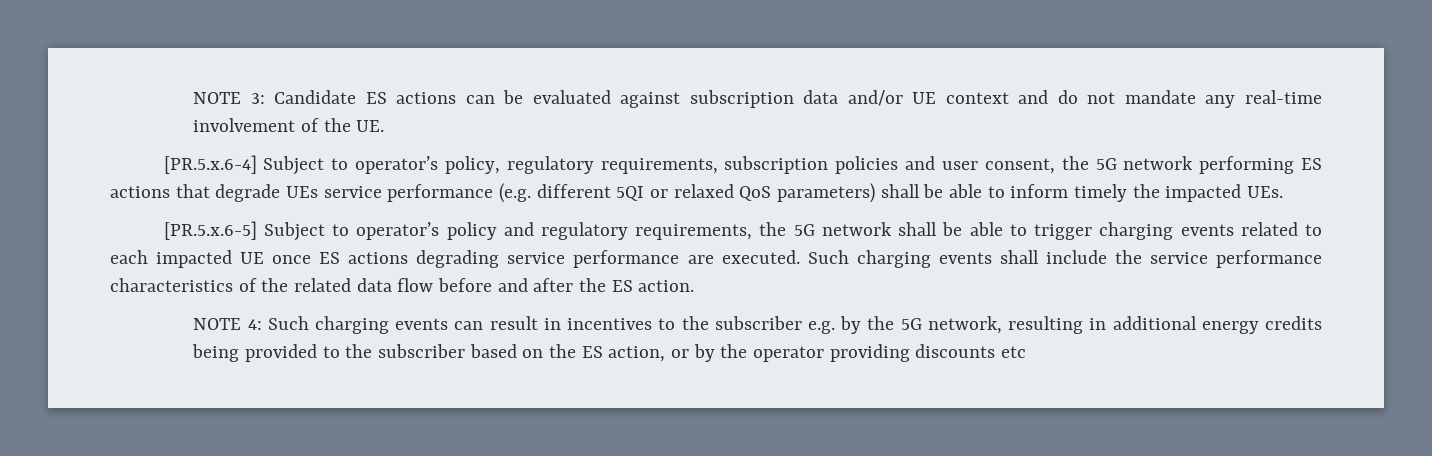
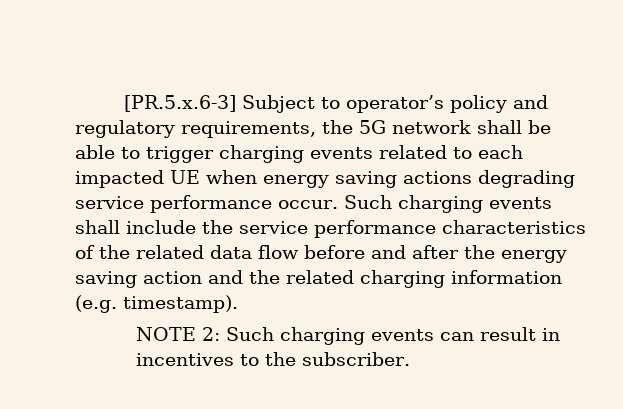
[193,90,1322,108] [193,118,385,132] [163,155,1322,175] [110,183,1284,203] [163,221,257,240] NOTE 3: Candidate ES actions can be evaluated against subscription data and/or UE context and do not mandate any real-time involvement of the UE. // [PR.5.x.6-4] Subject to operator’s policy, regulatory requirements, subscription policies and user consent, the 5G network performing ES actions that degrade UEs service performance (e.g. different 5QI or relaxed QoS parameters) shall be able to inform timely the impacted UEs. // [PR.5.x.6-5] -> [123,95,236,112] [PR.5.x.6-3]
[272,252,341,264] once ES -> [206,170,397,188] when energy saving
[687,250,800,264] are executed. -> [278,200,338,209] occur.
[611,280,695,292] [193,318,262,330] ES action. // NOTE 4: -> [501,250,567,263] [75,270,562,288] [75,295,238,313] [135,327,220,341] energy saving action and the related charging information (e.g. timestamp). // NOTE 2:
[714,316,1323,334] [192,344,1027,362] subscriber e.g. by the 5G network, resulting in additional energy credits being provided to the subscriber based on the ES action, or by the operator providing discounts etc -> [301,352,410,366] subscriber.

